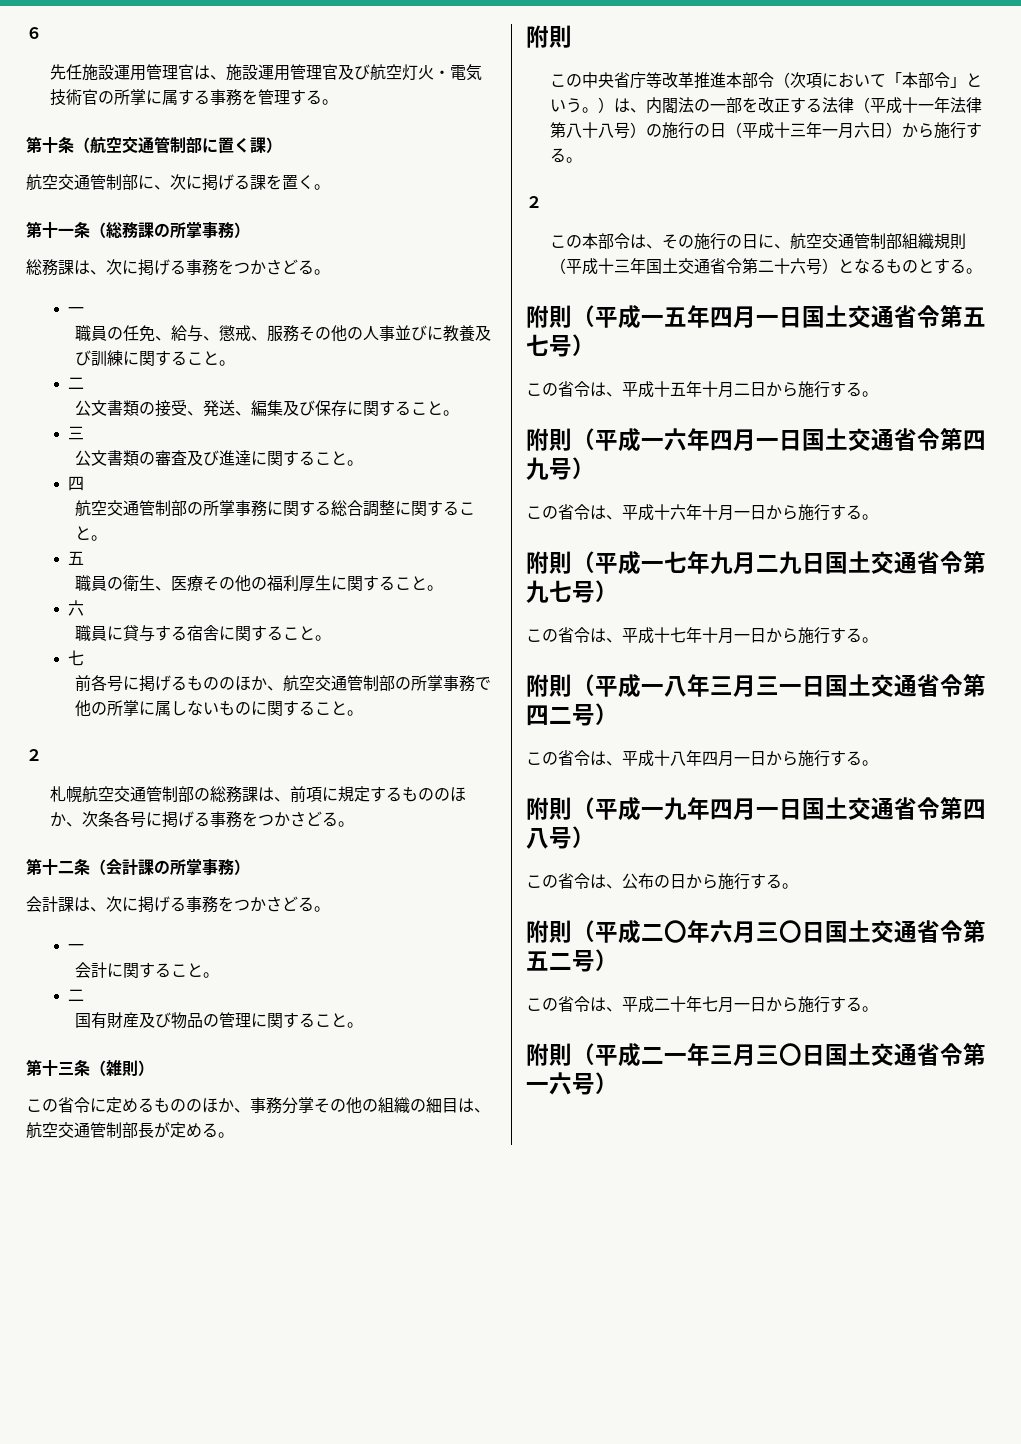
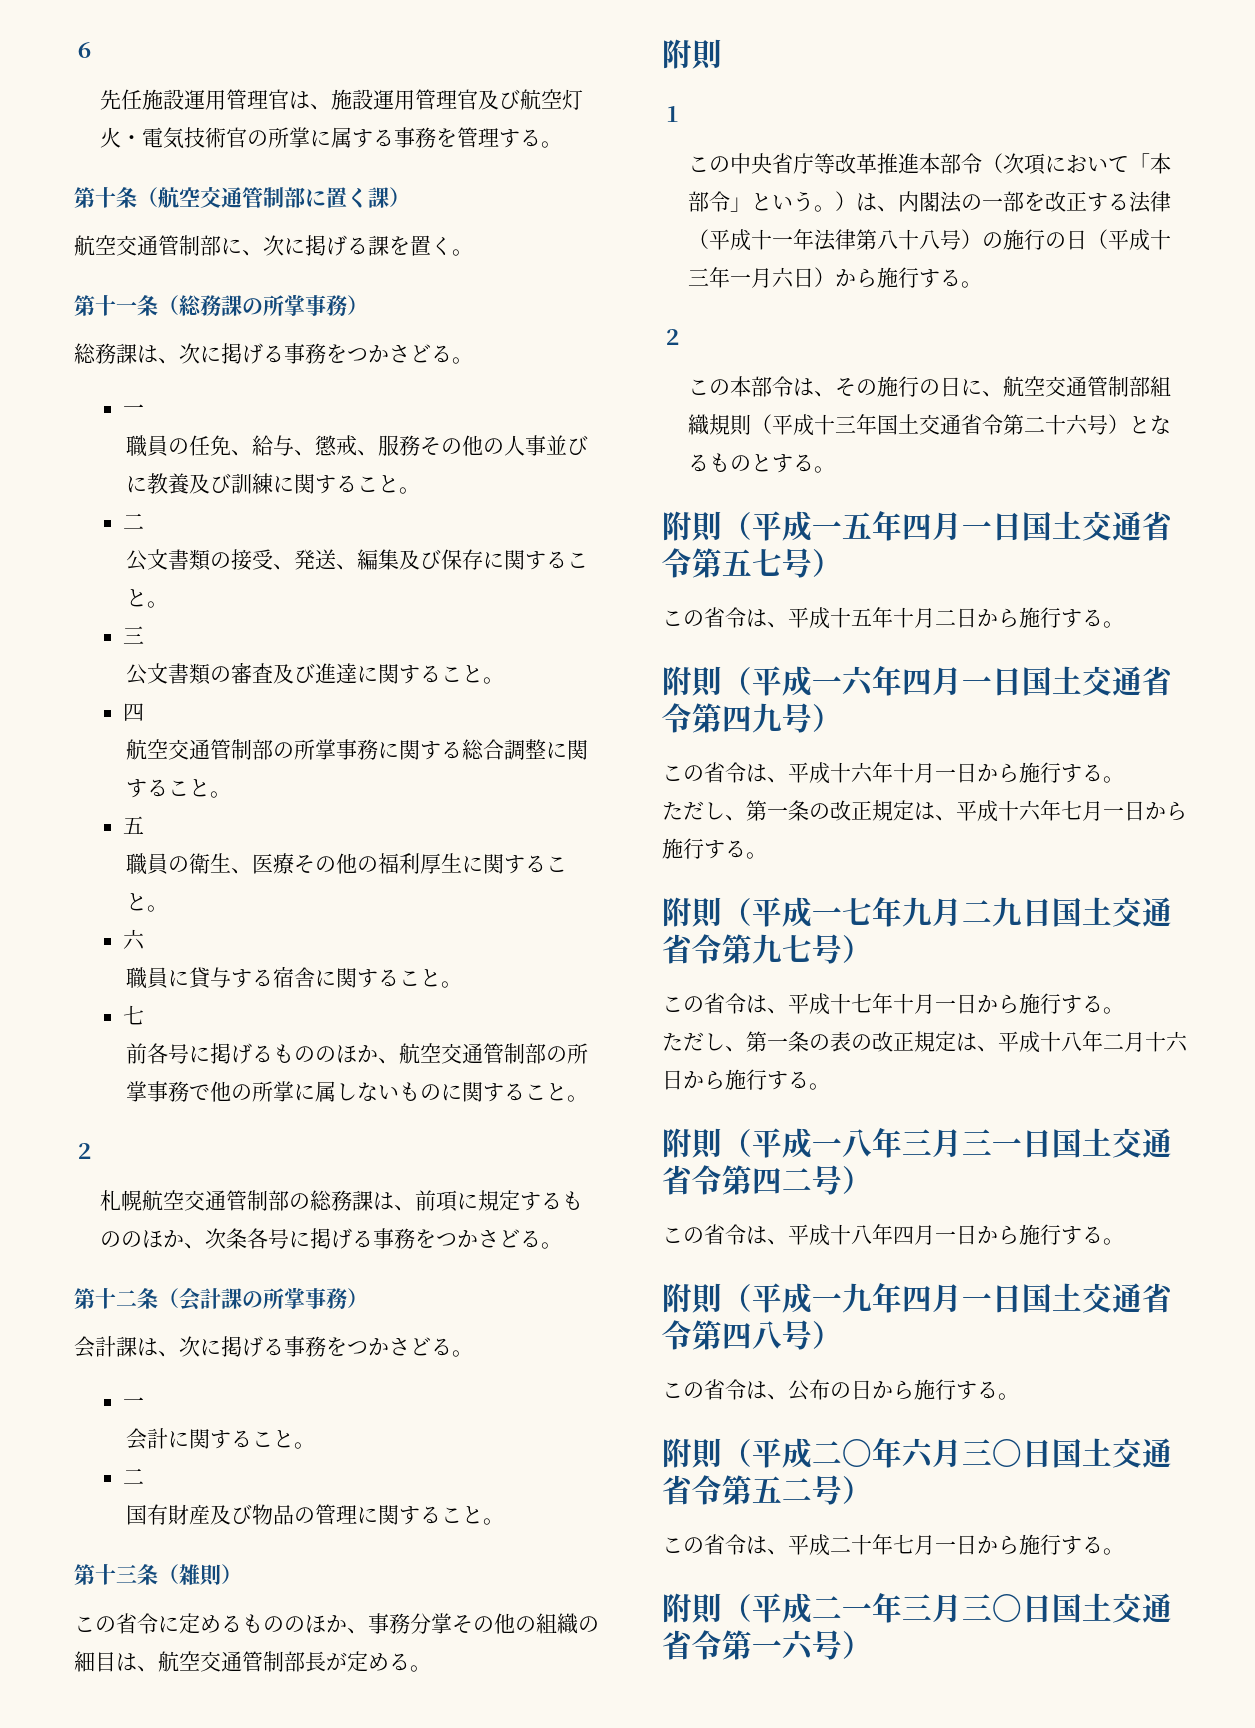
(572, 36) none -> [662,106,683,122] // １
(878, 517) none -> [662,800,1187,822] [662,838,767,859] // ただし、第一条の改正規定は、平成十六年七月一日から施行する。
(878, 640) none -> [662,1031,1188,1053] [662,1069,830,1090] // ただし、第一条の表の改正規定は、平成十八年二月十六日から施行する。

